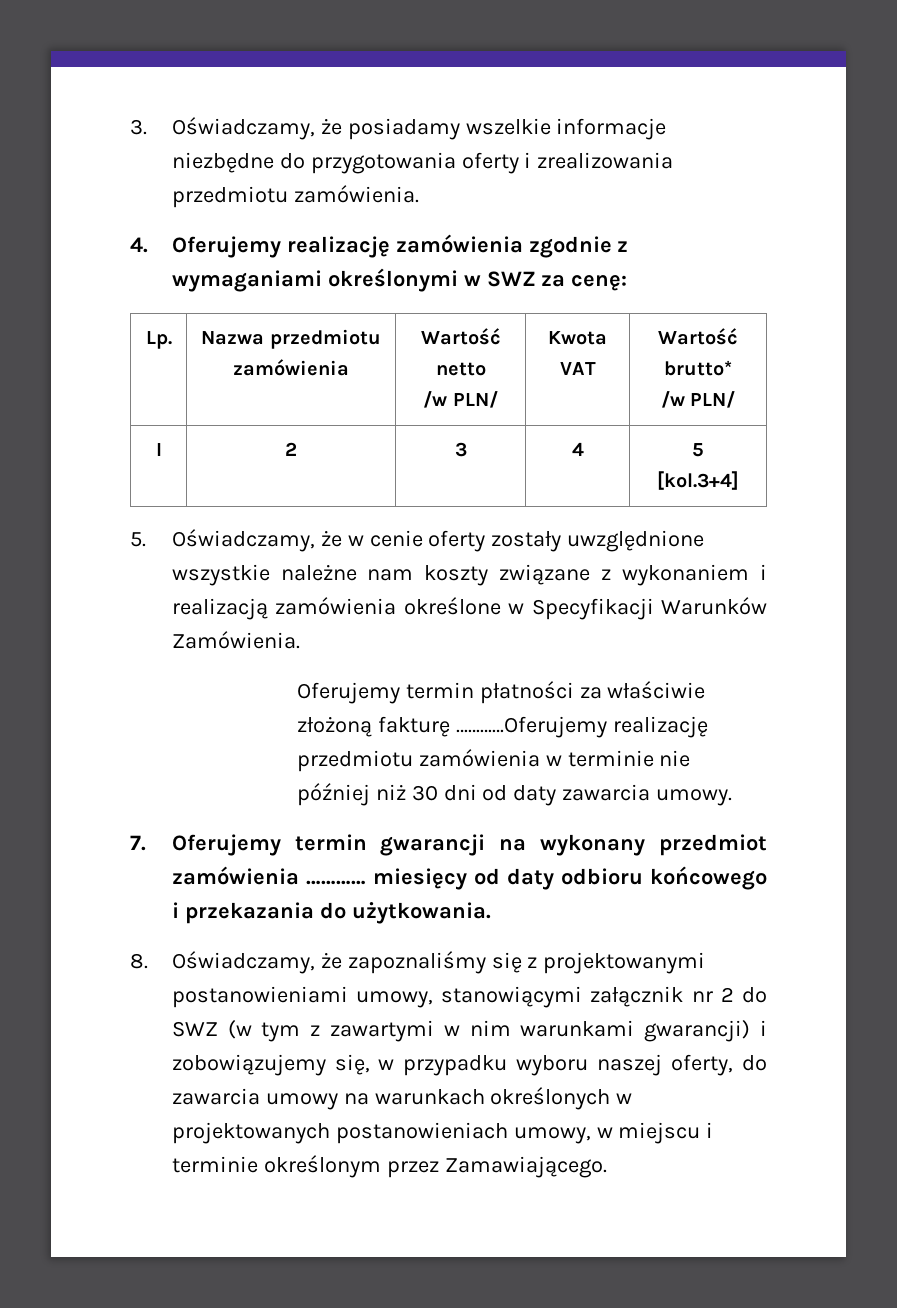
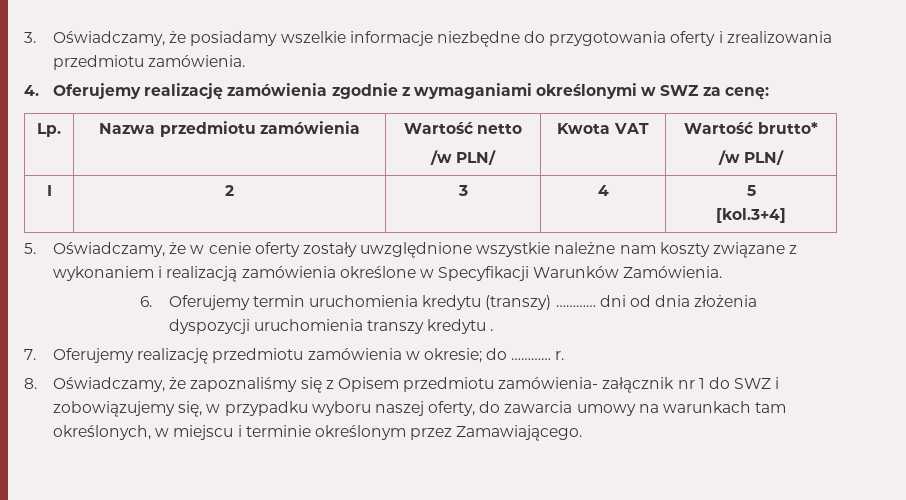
[296,681,706,704] [296,716,708,738] [296,749,691,772] [296,783,733,806] [130,834,767,856] [171,866,767,890] [171,901,491,924] Oferujemy termin płatności za właściwie złożoną fakturę …………Oferujemy realizację przedmiotu zamówienia w terminie nie później niż 30 dni od daty zawarcia umowy. // 7. Oferujemy termin gwarancji na wykonany przedmiot zamówienia ………… miesięcy od daty odbioru końcowego i przekazania do użytkowania. -> [139,295,758,310] [168,319,494,334] [24,348,565,364] 6. Oferujemy termin uruchomienia kredytu (transzy) ………… dni od dnia złożenia dyspozycji uruchomienia transzy kredytu . // 7. Oferujemy realizację przedmiotu zamówienia w okresie; do ………… r.
[543,952,706,974] [171,986,583,1008] projektowanymi postanowieniami umowy, stanowiącymi -> [337,377,599,392] Opisem przedmiotu zamówienia-
[720,987,734,1002] 2 -> [698,378,705,389] 1
[227,1020,751,1042] (w tym z zawartymi w nim warunkami gwarancji) -> (772, 383) none
[490,1087,633,1110] [171,1122,591,1144] określonych w projektowanych postanowieniach umowy, -> [755,402,787,413] [52,425,151,440] tam określonych,

